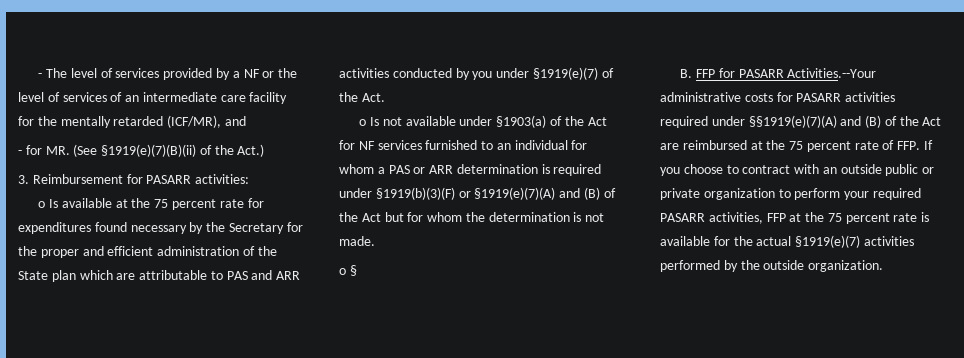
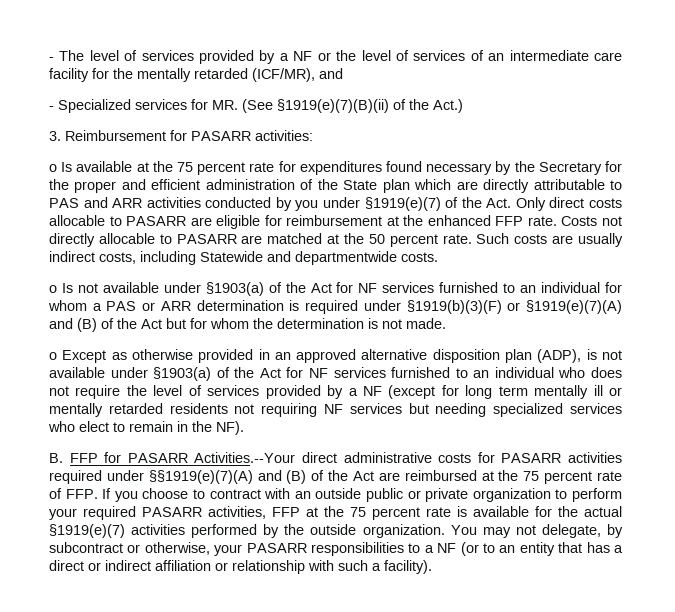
(22, 152) none -> [58,99,187,113] Specialized services
(136, 276) none -> [483,179,530,193] directly
(385, 97) none -> [515,197,622,211] [49,215,623,229] [49,233,623,247] [49,251,438,265] Only direct costs allocable to PASARR are eligible for reimbursement at the enhanced FFP rate. Costs not directly allocable to PASARR are matched at the 50 percent rate. Such costs are usually indirect costs, including Statewide and departmentwide costs.
[349,265,357,276] § -> [62,349,622,363] [49,367,622,381] [49,385,622,399] [49,403,622,417] [48,421,244,435] Except as otherwise provided in an approved alternative disposition plan (ADP), is not available under §1903(a) of the Act for NF services furnished to an individual who does not require the level of services provided by a NF (except for long term mentally ill or mentally retarded residents not requiring NF services but needing specialized services who elect to remain in the NF).
(877, 73) none -> [302,452,337,463] direct
(884, 266) none -> [450,524,623,538] [49,542,623,556] [49,560,432,574] You may not delegate, by subcontract or otherwise, your PASARR responsibilities to a NF (or to an entity that has a direct or indirect affiliation or relationship with such a facility).

